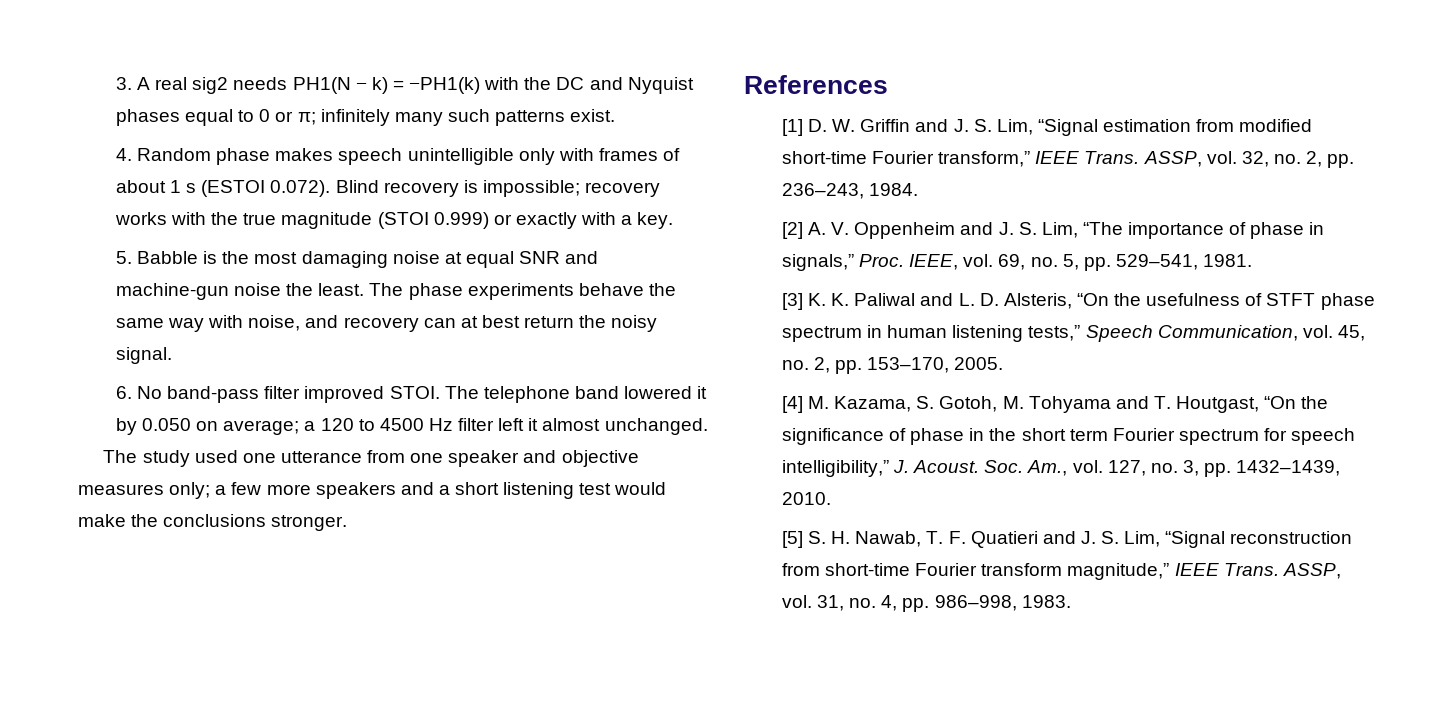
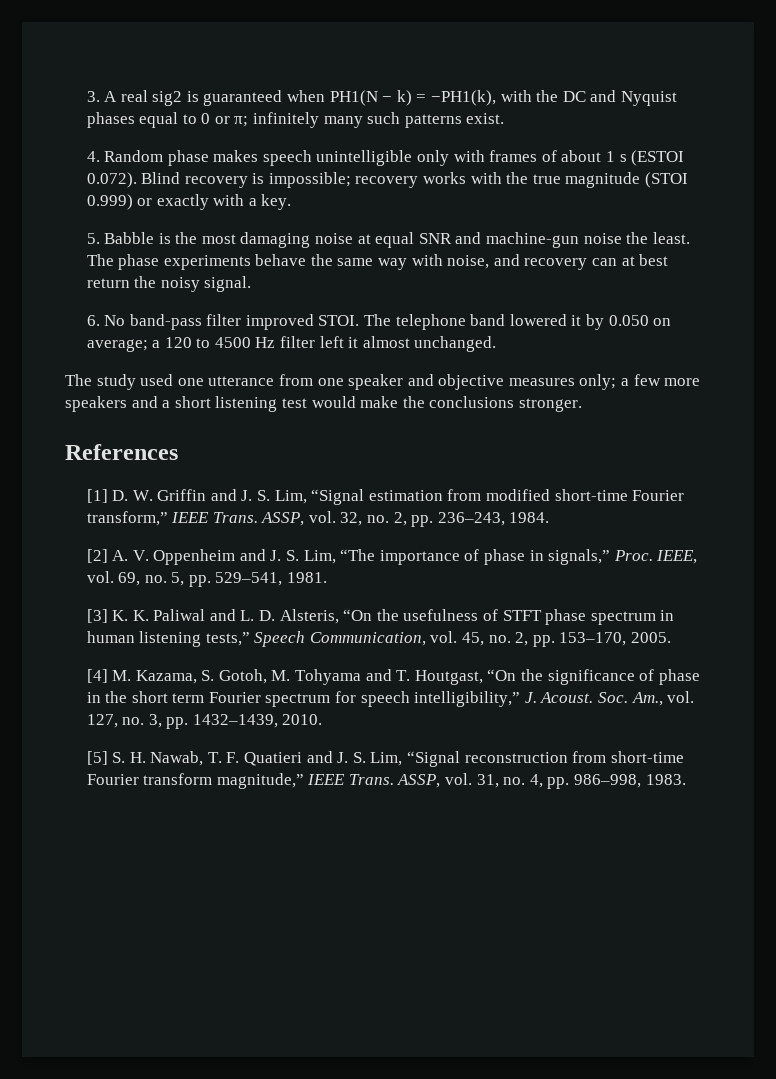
[233,77,288,90] needs -> [186,90,326,106] is guaranteed when
[409,77,481,94] −PH1(k) -> [430,90,496,106] −PH1(k),

